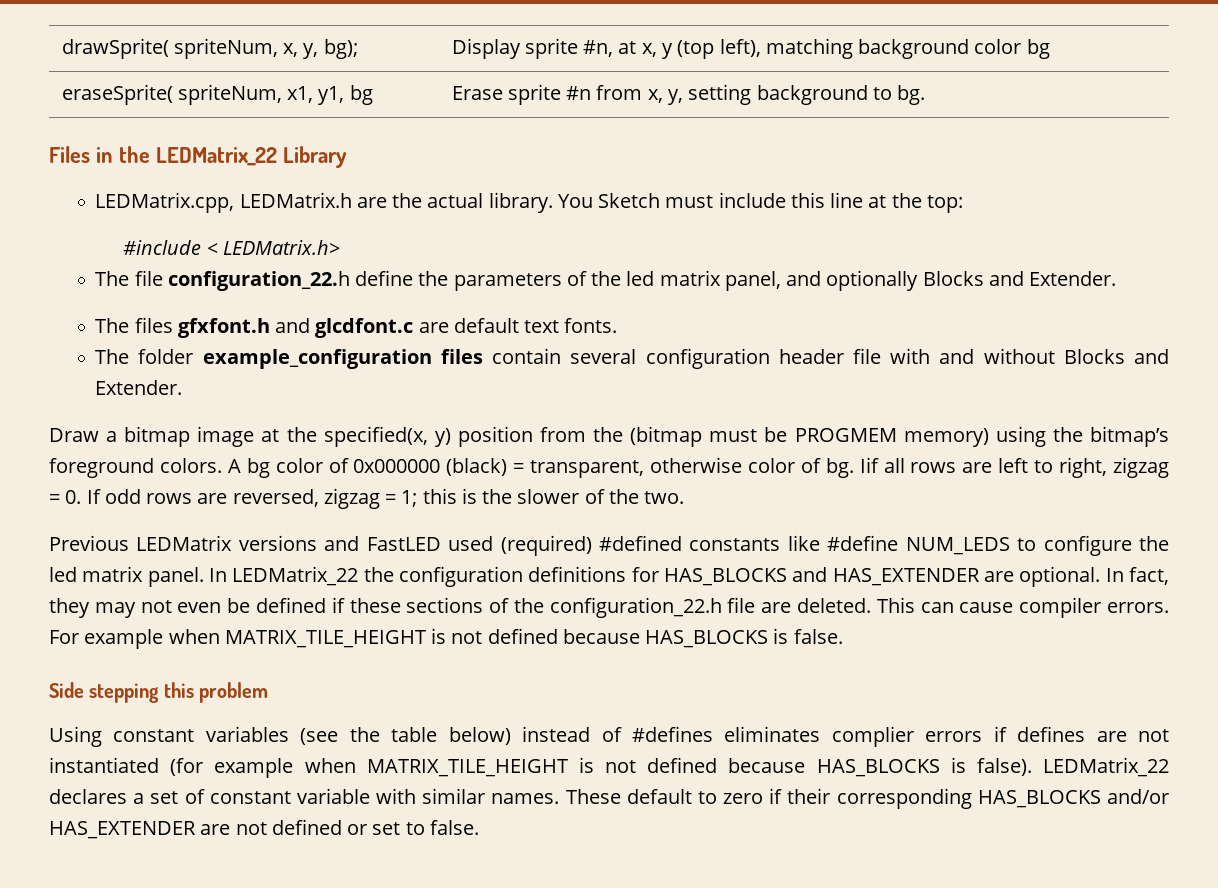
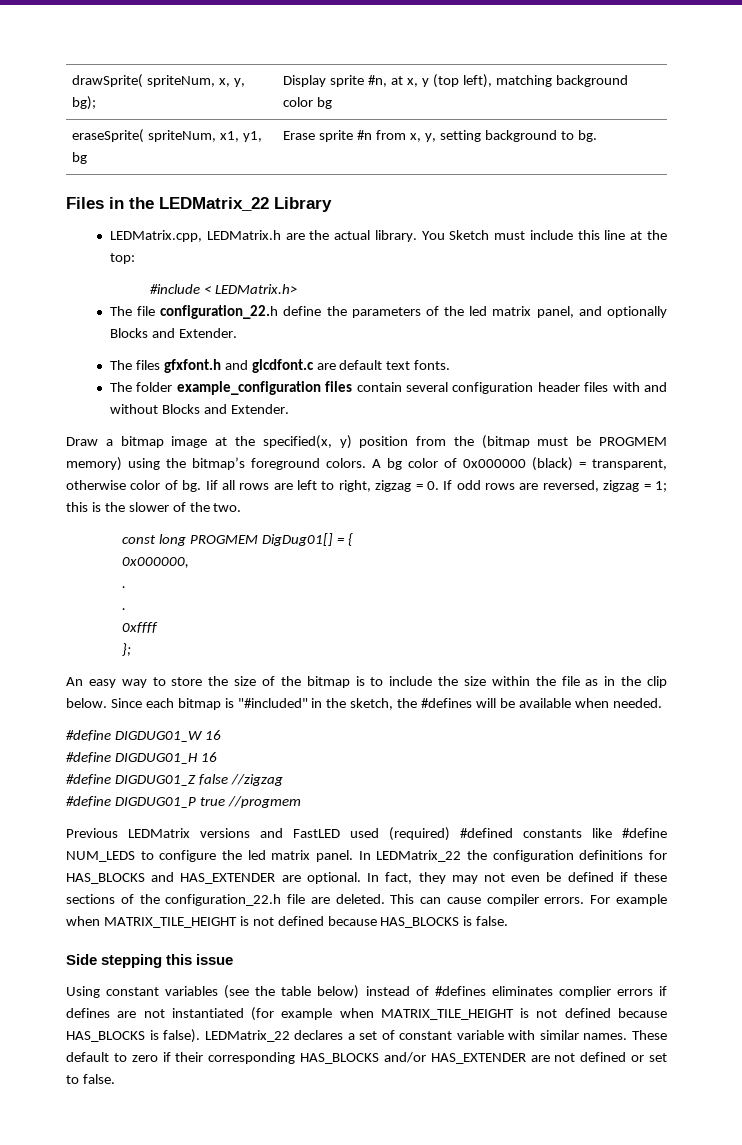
[852,348,881,364] file -> [584,382,609,392] files
(685, 497) none -> [121,533,353,546] [121,557,189,568] [121,586,126,588] [121,608,126,610] [121,622,158,633] [121,643,131,656] [66,676,667,688] [66,698,662,710] [66,730,221,742] [66,752,217,764] [66,774,283,786] [66,796,301,808] // const long PROGMEM DigDug01[] = { // 0x000000, // . // . // 0xffff // }; // An easy way to store the size of the bitmap is to include the size within the file as in the clip below. Since each bitmap is "#included" in the sketch, the #defines will be available when needed. // #define DIGDUG01_W 16 // #define DIGDUG01_H 16 // #define DIGDUG01_Z false //zigzag // #define DIGDUG01_P true //progmem
[199,682,269,703] problem -> [196,954,234,965] issue

